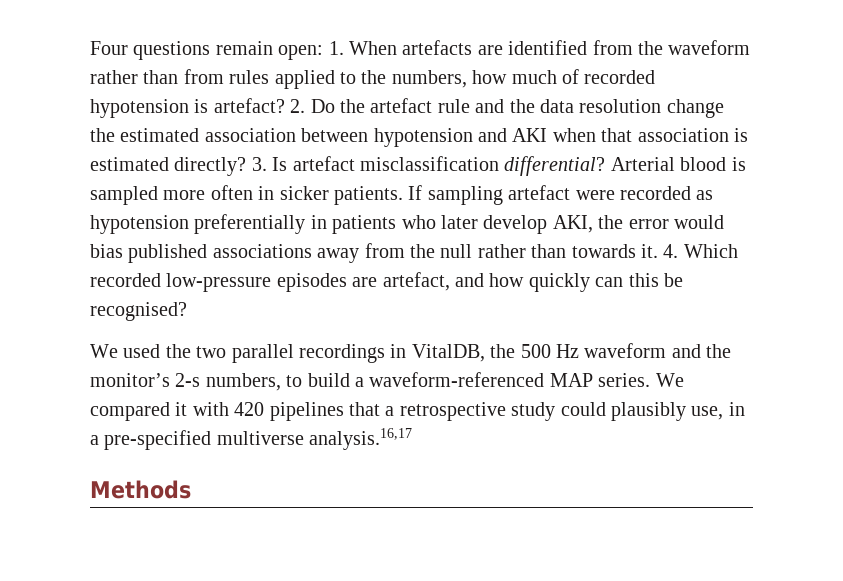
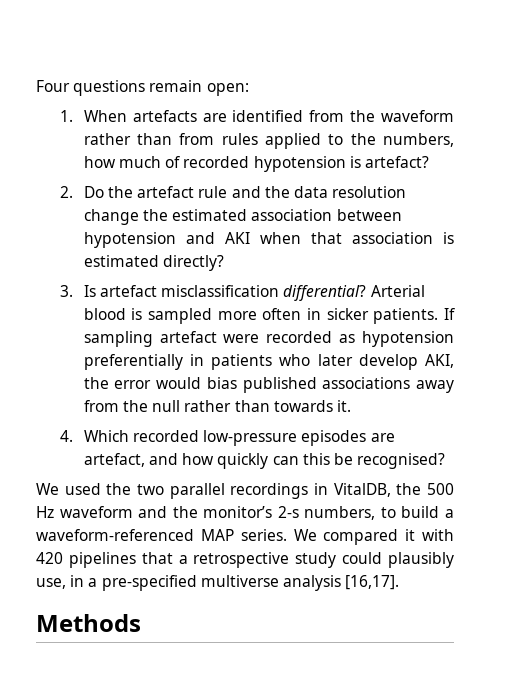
(324, 52) none -> (249, 89) //
(285, 105) none -> (429, 162) //
(247, 166) none -> (224, 263) //
(658, 251) none -> (351, 406) //
[309,428,413,450] analysis.16,17 -> [282,575,400,591] analysis [16,17].

